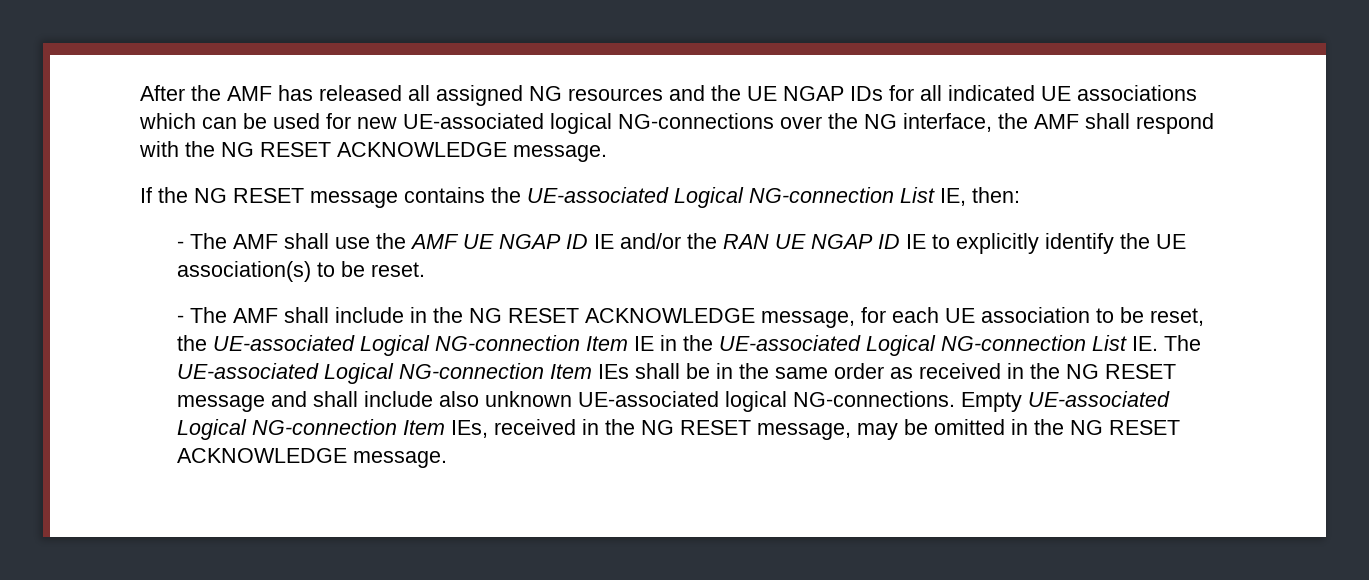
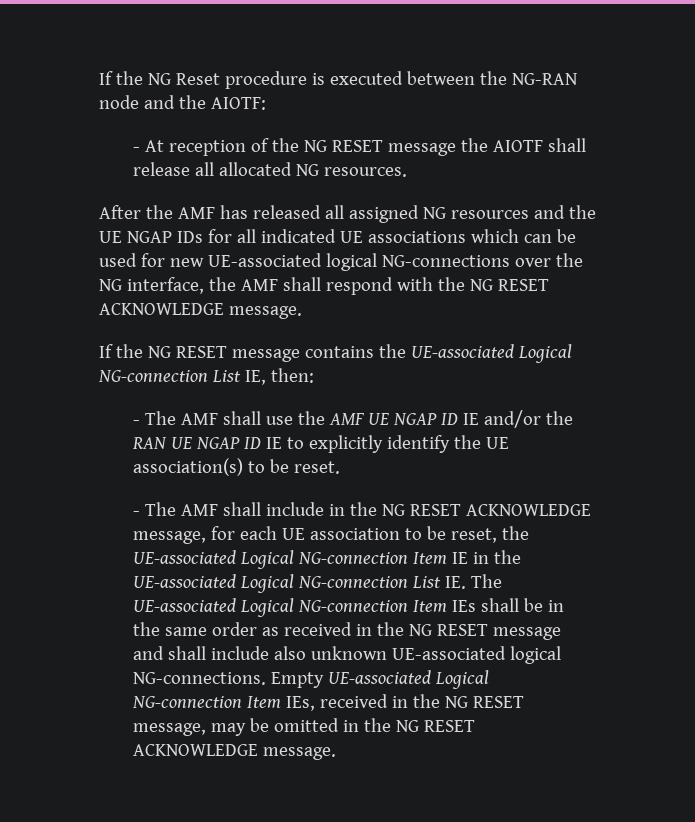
(140, 93) none -> [99,71,577,89] [99,95,266,110] [133,138,587,156] [133,162,408,177] If the NG Reset procedure is executed between the NG-RAN node and the AIOTF: // - At reception of the NG RESET message the AIOTF shall release all allocated NG resources. //

